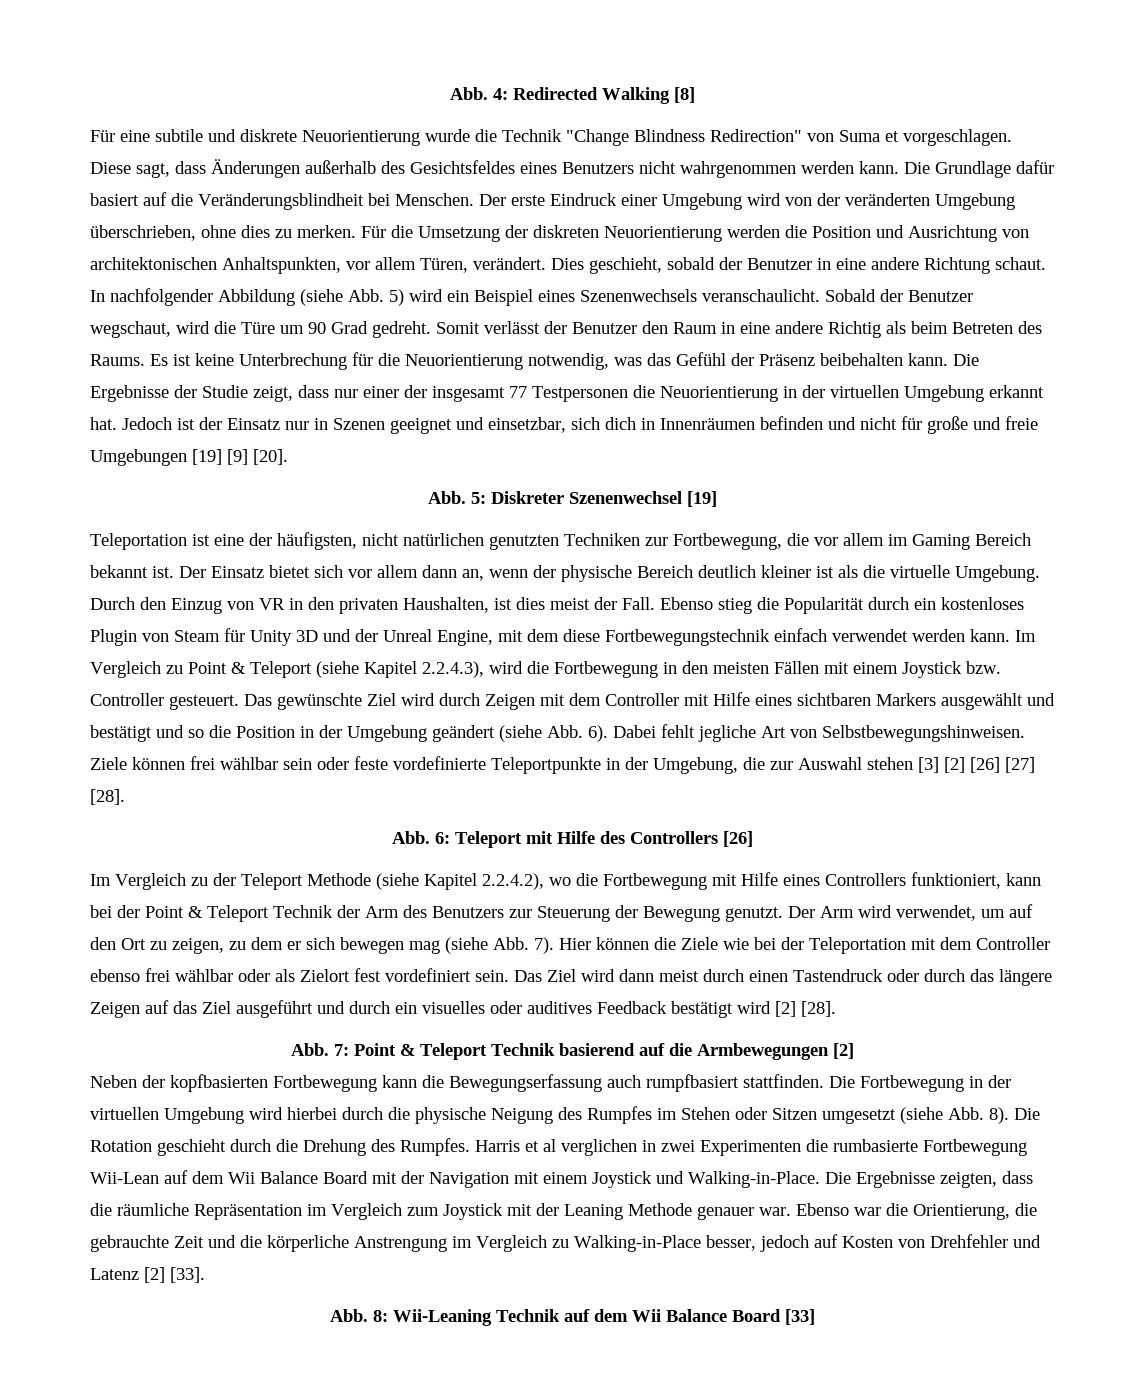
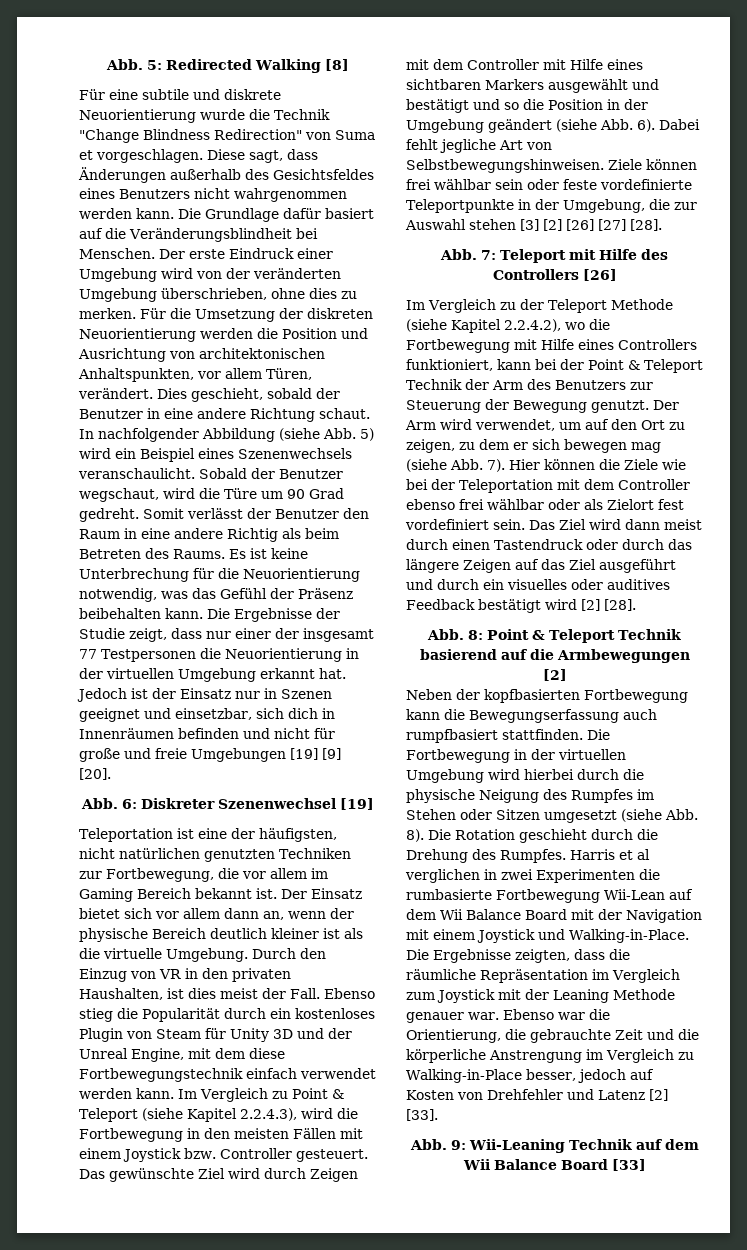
[449,87,508,100] Abb. 4: -> [105,59,162,70] Abb. 5:
[470,492,486,504] 5: -> [121,799,137,809] 6:
[434,832,450,844] 6: -> [481,250,497,260] 7:
[333,1044,349,1056] 7: -> [468,630,484,640] 8:
[372,1310,388,1322] 8: -> [450,1140,466,1150] 9:

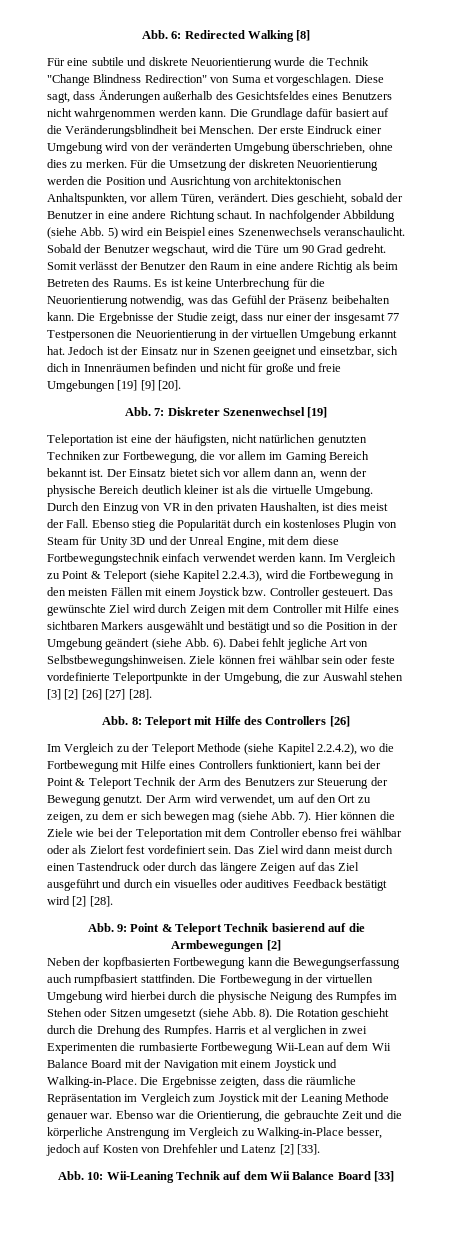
[105,59,162,70] Abb. 5: -> [141,30,182,39] Abb. 6:
[121,799,137,809] 6: -> [154,408,165,416] 7:
[481,250,497,260] 7: -> [131,717,142,725] 8:
[468,630,484,640] 8: -> [116,924,127,932] 9:
[450,1140,466,1150] 9: -> [87,1172,104,1180] 10:

